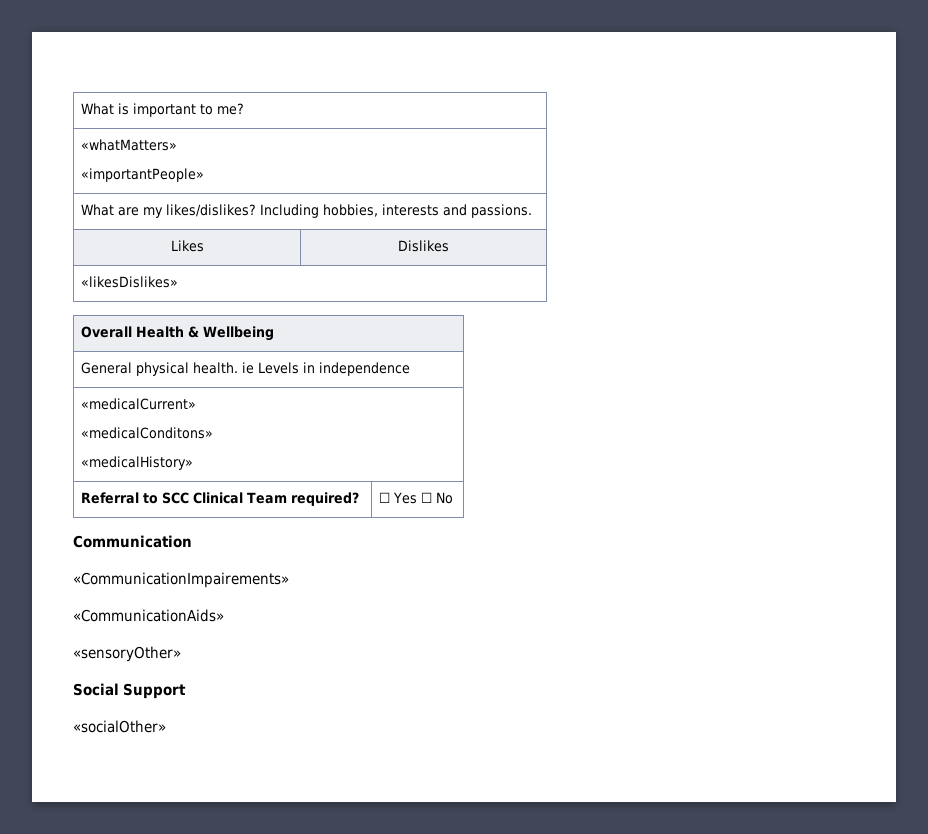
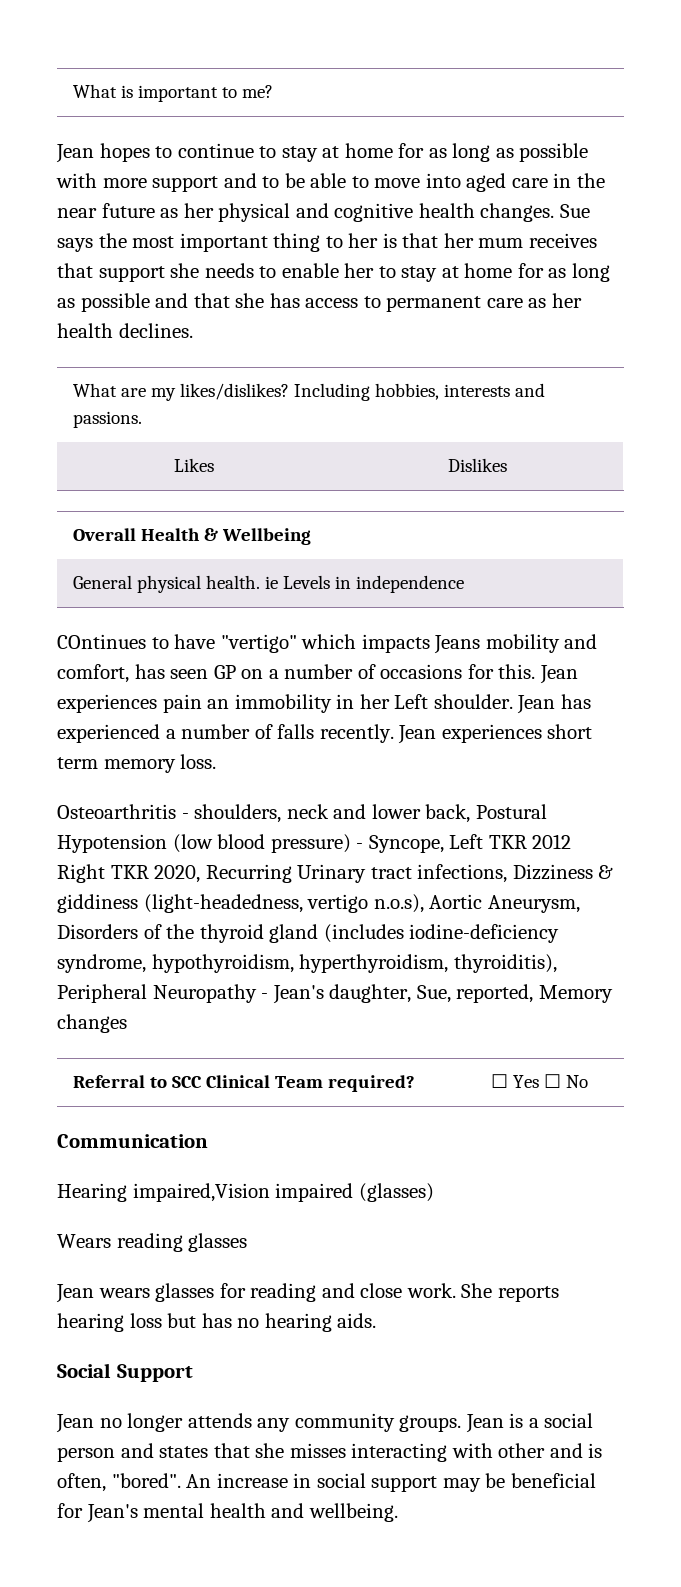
[80,139,177,151] [80,168,204,182] // «whatMatters» // «importantPeople» -> [56,143,589,163] [56,173,605,192] [57,203,590,222] [57,233,597,252] [57,263,610,282] [57,293,582,312] [57,323,193,338] // Jean hopes to continue to stay at home for as long as possible with more support and to be able to move into aged care in the near future as her physical and cognitive health changes. Sue says the most important thing to her is that her mum receives that support she needs to enable her to stay at home for as long as possible and that she has access to permanent care as her health declines.
[80,276,178,288] // «likesDislikes» -> (507, 465) none
[80,398,196,410] [80,427,213,439] [80,456,193,470] // «medicalCurrent» // «medicalConditons» // «medicalHistory» -> [57,634,598,654] [57,664,578,684] [57,694,591,714] [57,724,593,744] [57,754,217,773] [57,804,547,823] [57,834,572,853] [57,864,614,883] [57,894,580,913] [57,924,560,943] [57,954,557,973] [57,984,613,1004] [57,1014,127,1033] // COntinues to have "vertigo" which impacts Jeans mobility and comfort, has seen GP on a number of occasions for this. Jean experiences pain an immobility in her Left shoulder. Jean has experienced a number of falls recently. Jean experiences short term memory loss. // Osteoarthritis - shoulders, neck and lower back, Postural Hypotension (low blood pressure) - Syncope, Left TKR 2012 Right TKR 2020, Recurring Urinary tract infections, Dizziness & giddiness (light-headedness, vertigo n.o.s), Aortic Aneurysm, Disorders of the thyroid gland (includes iodine-deficiency syndrome, hypothyroidism, hyperthyroidism, thyroiditis), Peripheral Neuropathy - Jean's daughter, Sue, reported, Memory changes
[73,572,289,588] [73,609,224,622] [73,646,181,662] [73,683,187,699] [73,720,166,733] «CommunicationImpairements» // «CommunicationAids» // «sensoryOther» // Social Support // «socialOther» -> [57,1183,434,1202] [57,1233,248,1252] [56,1283,559,1303] [57,1313,377,1332] [57,1363,193,1382] [56,1413,594,1433] [57,1443,603,1462] [57,1473,596,1492] [57,1503,398,1523] Hearing impaired,Vision impaired (glasses) // Wears reading glasses // Jean wears glasses for reading and close work. She reports hearing loss but has no hearing aids. // Social Support // Jean no longer attends any community groups. Jean is a social person and states that she misses interacting with other and is often, "bored". An increase in social support may be beneficial for Jean's mental health and wellbeing.

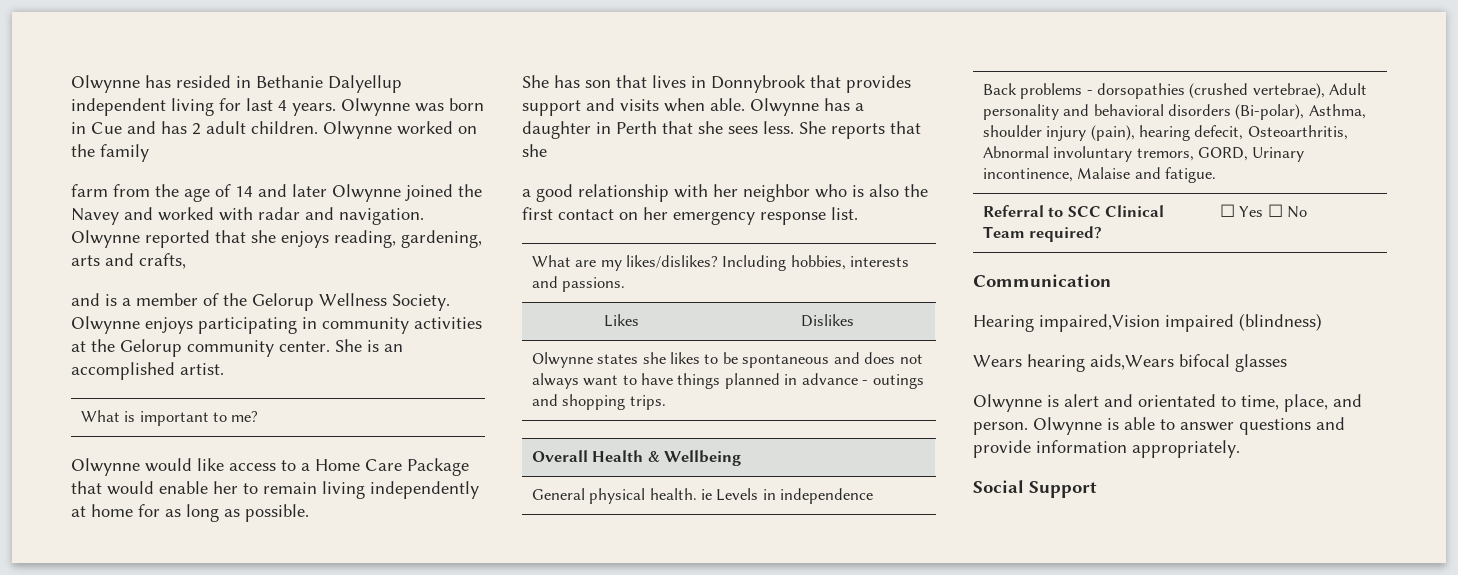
(73, 91) none -> [71,75,402,93] [71,98,484,116] [71,121,477,139] [71,144,149,162] [71,184,482,202] [71,207,424,225] [71,230,482,248] [71,253,186,269] [71,293,450,311] [71,316,482,334] [71,339,403,357] [71,362,224,380] Olwynne has resided in Bethanie Dalyellup independent living for last 4 years. Olwynne was born in Cue and has 2 adult children. Olwynne worked on the family // farm from the age of 14 and later Olwynne joined the Navey and worked with radar and navigation. Olwynne reported that she enjoys reading, gardening, arts and crafts, // and is a member of the Gelorup Wellness Society. Olwynne enjoys participating in community activities at the Gelorup community center. She is an accomplished artist. //
[56,143,589,163] [56,173,605,192] [57,203,590,222] [57,233,597,252] [57,263,610,282] [57,293,582,312] [57,323,193,338] Jean hopes to continue to stay at home for as long as possible with more support and to be able to move into aged care in the near future as her physical and cognitive health changes. Sue says the most important thing to her is that her mum receives that support she needs to enable her to stay at home for as long as possible and that she has access to permanent care as her health declines. -> [71,458,469,476] [71,481,479,499] [71,504,309,522] [522,75,911,93] [522,98,864,116] [522,121,921,139] [522,144,547,157] [522,184,928,202] [522,207,858,225] Olwynne would like access to a Home Care Package that would enable her to remain living independently at home for as long as possible. // She has son that lives in Donnybrook that provides support and visits when able. Olwynne has a daughter in Perth that she sees less. She reports that she // a good relationship with her neighbor who is also the first contact on her emergency response list.
(507, 465) none -> [531,352,923,368] [531,373,924,389] [531,394,666,410] // Olwynne states she likes to be spontaneous and does not always want to have things planned in advance - outings and shopping trips.
[57,634,598,654] [57,664,578,684] [57,694,591,714] [57,724,593,744] [57,754,217,773] [57,804,547,823] [57,834,572,853] [57,864,614,883] [57,894,580,913] [57,924,560,943] [57,954,557,973] [57,984,613,1004] [57,1014,127,1033] // COntinues to have "vertigo" which impacts Jeans mobility and comfort, has seen GP on a number of occasions for this. Jean experiences pain an immobility in her Left shoulder. Jean has experienced a number of falls recently. Jean experiences short term memory loss. // Osteoarthritis - shoulders, neck and lower back, Postural Hypotension (low blood pressure) - Syncope, Left TKR 2012 Right TKR 2020, Recurring Urinary tract infections, Dizziness & giddiness (light-headedness, vertigo n.o.s), Aortic Aneurysm, Disorders of the thyroid gland (includes iodine-deficiency syndrome, hypothyroidism, hyperthyroidism, thyroiditis), Peripheral Neuropathy - Jean's daughter, Sue, reported, Memory changes -> [982,83,1368,99] [982,104,1366,120] [982,125,1348,141] [982,146,1305,162] [982,167,1216,183] // Back problems - dorsopathies (crushed vertebrae), Adult personality and behavioral disorders (Bi-polar), Asthma, shoulder injury (pain), hearing defecit, Osteoarthritis, Abnormal involuntary tremors, GORD, Urinary incontinence, Malaise and fatigue.
[358,1183,434,1202] (glasses) -> [1239,313,1322,331] (blindness)
[116,1233,248,1252] [56,1283,559,1303] [57,1313,377,1332] [57,1363,193,1382] [56,1413,594,1433] [57,1443,603,1462] [57,1473,596,1492] [57,1503,398,1523] reading glasses // Jean wears glasses for reading and close work. She reports hearing loss but has no hearing aids. // Social Support // Jean no longer attends any community groups. Jean is a social person and states that she misses interacting with other and is often, "bored". An increase in social support may be beneficial for Jean's mental health and wellbeing. -> [1027,354,1287,372] [973,394,1362,412] [973,417,1345,435] [973,440,1240,458] [973,480,1097,498] hearing aids,Wears bifocal glasses // Olwynne is alert and orientated to time, place, and person. Olwynne is able to answer questions and provide information appropriately. // Social Support

